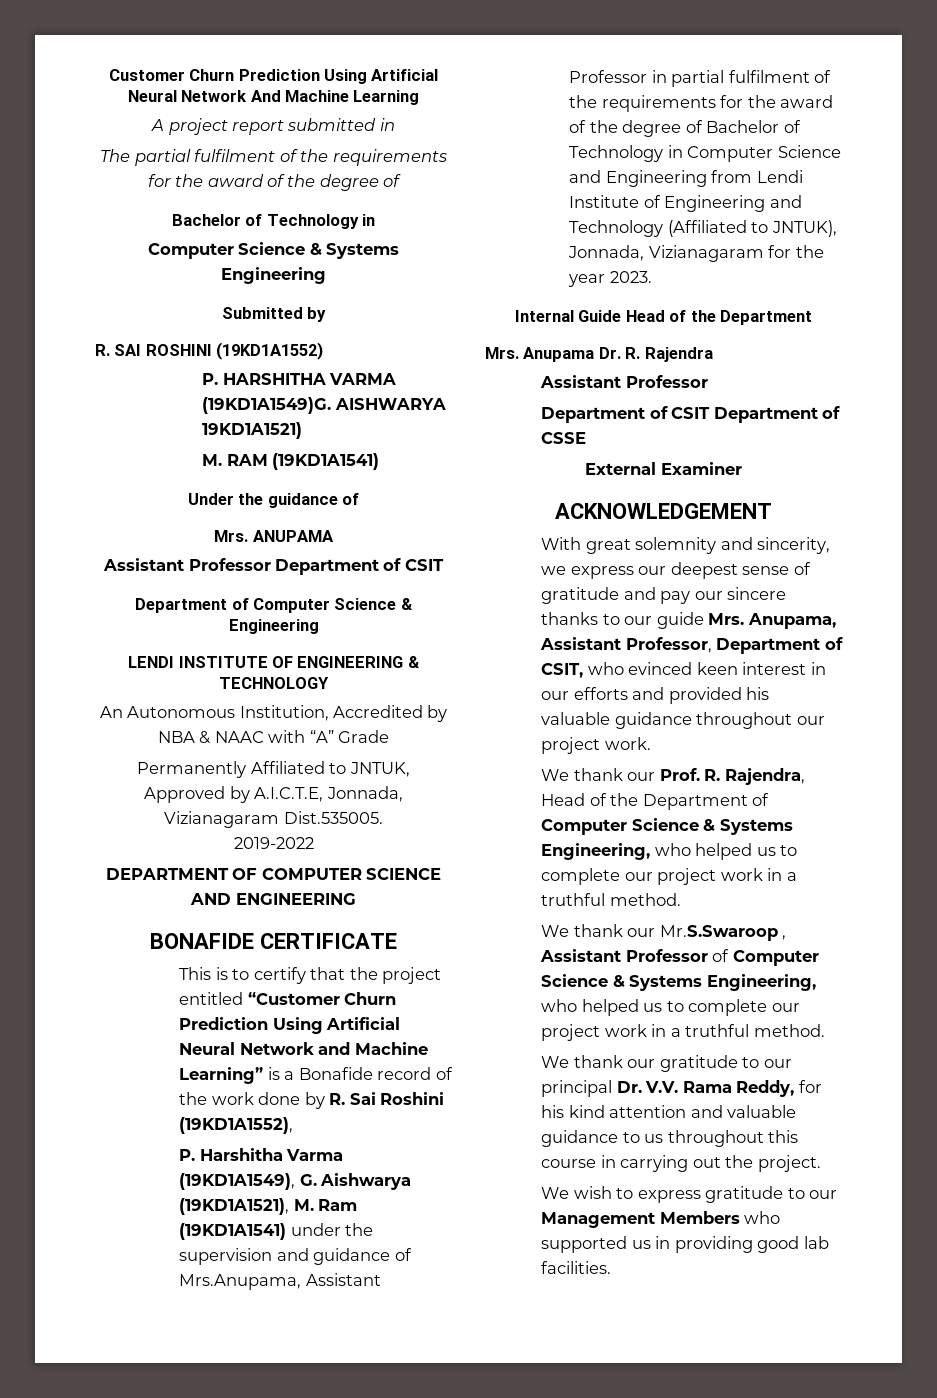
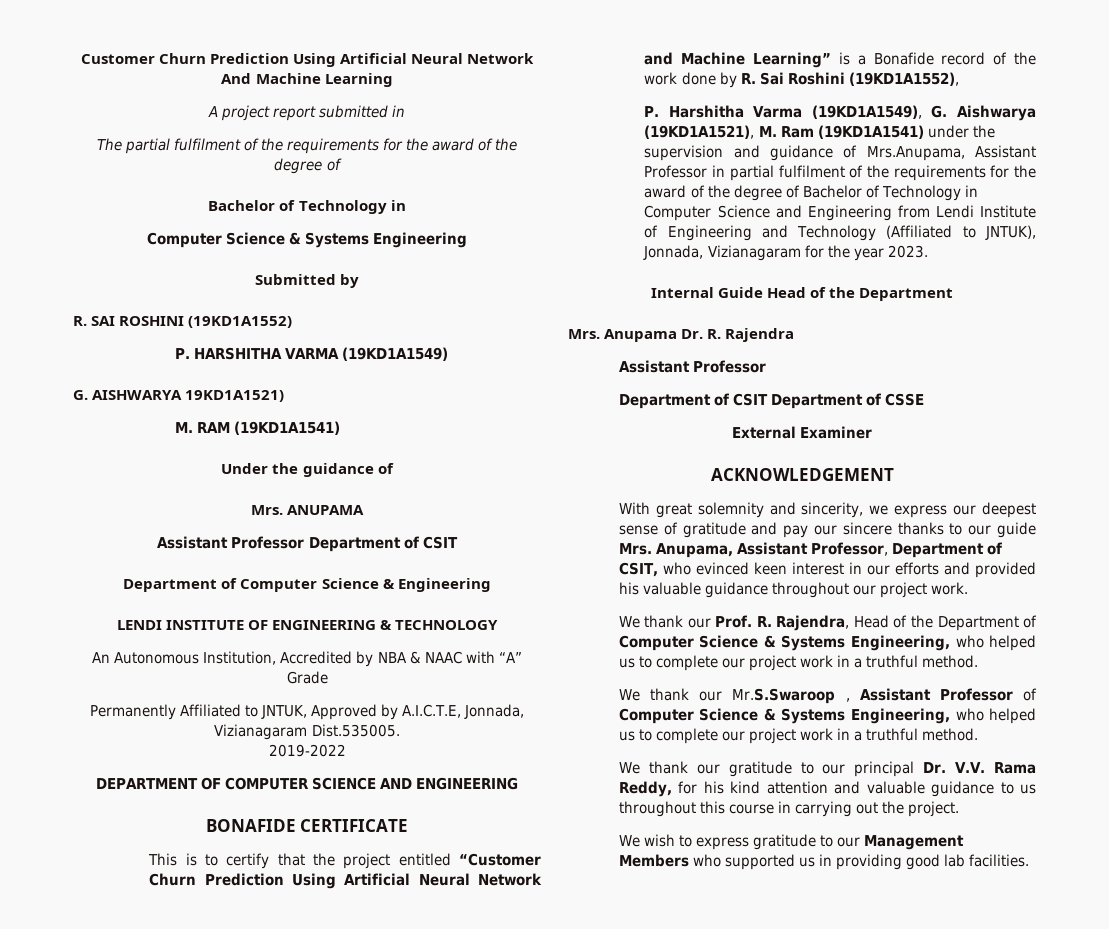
[202,397,332,414] (19KD1A1549)G. -> [342,347,449,361] [73,390,88,400] (19KD1A1549) // G.

